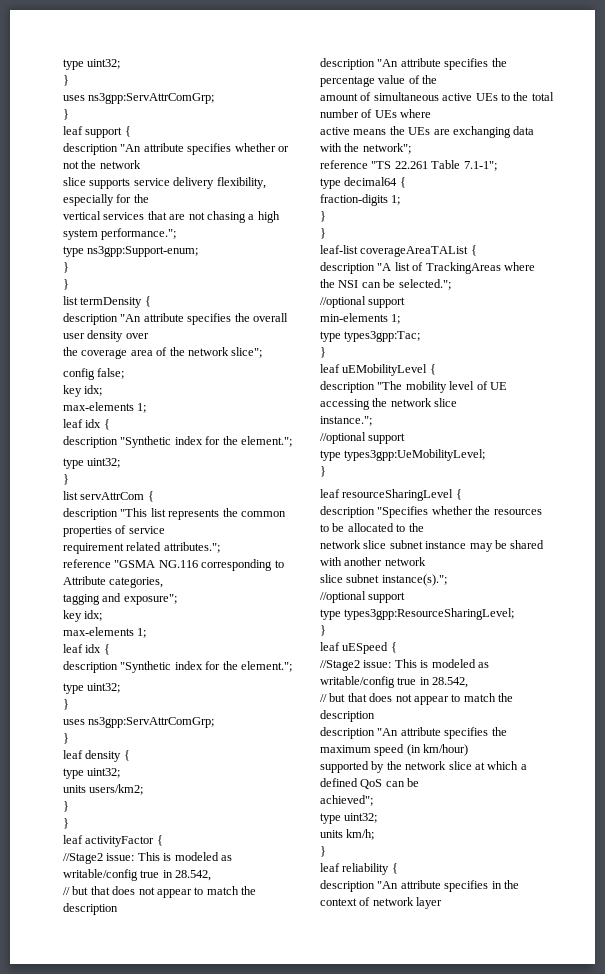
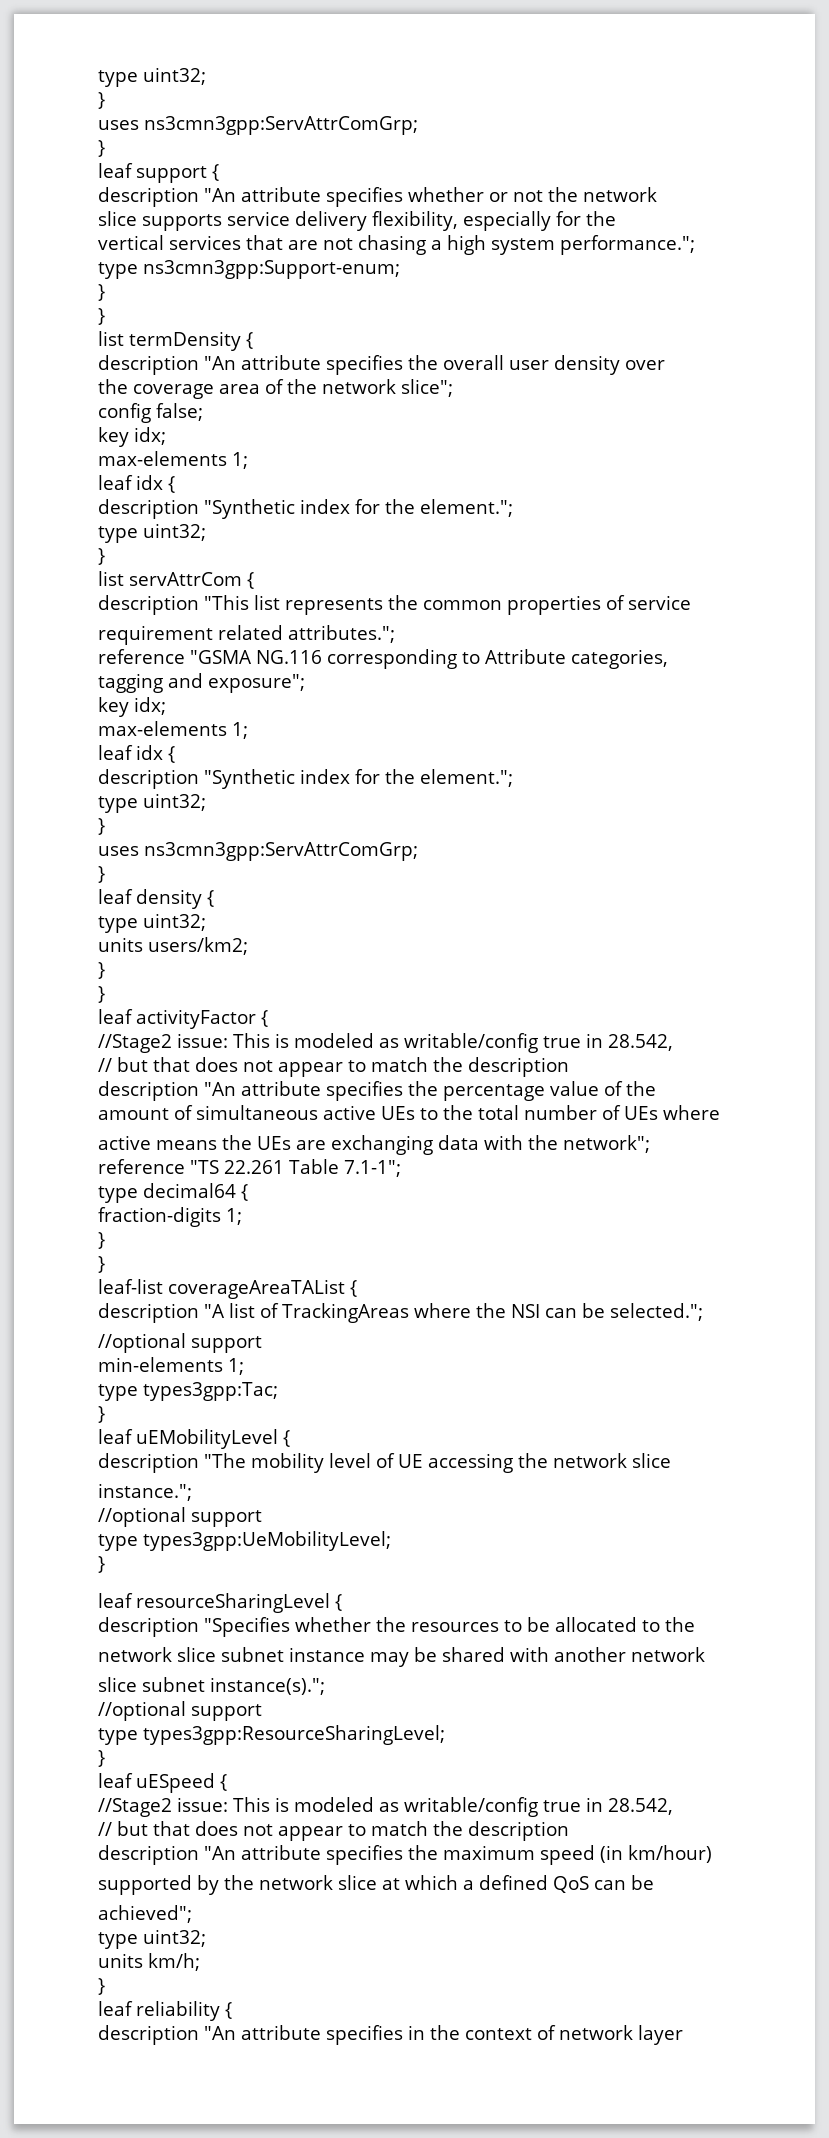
[63,59,121,70] [63,75,69,86] [63,93,215,104] type uint32; // } // uses ns3gpp:ServAttrComGrp; -> [98,67,206,87] [98,92,105,109] [98,116,418,135] type uint32; // } // uses ns3cmn3gpp:ServAttrComGrp;
[87,246,199,257] ns3gpp:Support-enum; -> [143,260,400,279] ns3cmn3gpp:Support-enum;
[88,717,215,728] ns3gpp:ServAttrComGrp; -> [144,842,418,861] ns3cmn3gpp:ServAttrComGrp;

